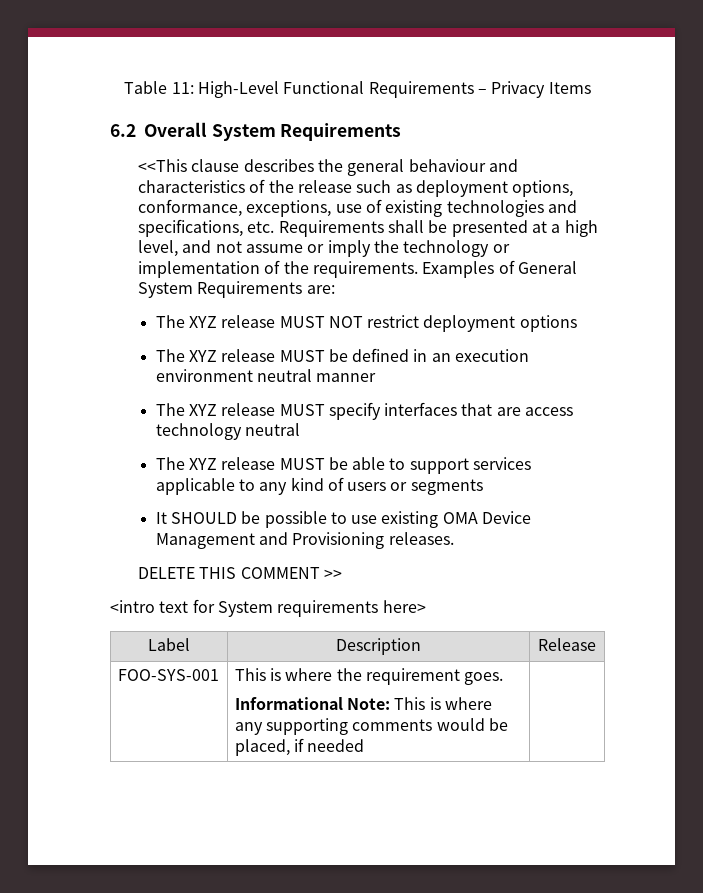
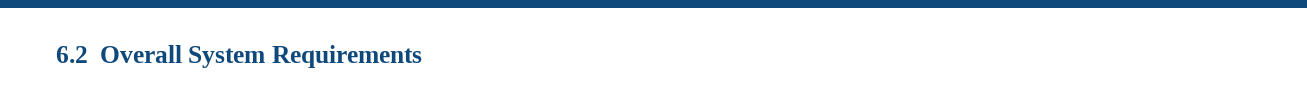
[124,81,591,98] [110,122,402,141] [137,159,518,176] [137,179,574,197] [137,199,577,217] [137,219,598,237] [137,240,510,257] [137,260,577,278] [137,281,335,298] [155,315,577,332] [155,348,530,362] [155,369,377,382] [155,402,574,420] [155,423,300,440] [155,457,532,474] [155,477,483,495] [155,511,532,528] [155,532,454,549] [137,567,342,579] [110,599,426,617] [148,638,190,651] [336,638,421,655] [538,638,596,651] [117,669,219,681] [234,668,504,685] [234,697,493,710] [234,718,509,735] [234,738,365,756] Table 11: High-Level Functional Requirements – Privacy Items // 6.2 Overall System Requirements // <<This clause describes the general behaviour and characteristics of the release such as deployment options, conformance, exceptions, use of existing technologies and specifications, etc. Requirements shall be presented at a high level, and not assume or imply the technology or implementation of the requirements. Examples of General System Requirements are: // The XYZ release MUST NOT restrict deployment options // The XYZ release MUST be defined in an execution environment neutral manner // The XYZ release MUST specify interfaces that are access technology neutral // The XYZ release MUST be able to support services applicable to any kind of users or segments // It SHOULD be possible to use existing OMA Device Management and Provisioning releases. // DELETE THIS COMMENT >> // <intro text for System requirements here> // Label | Description | Release // FOO-SYS-001 | This is where the requirement goes. // Informational Note: This is where any supporting comments would be placed, if needed | -> [56,45,423,68] 6.2 Overall System Requirements

